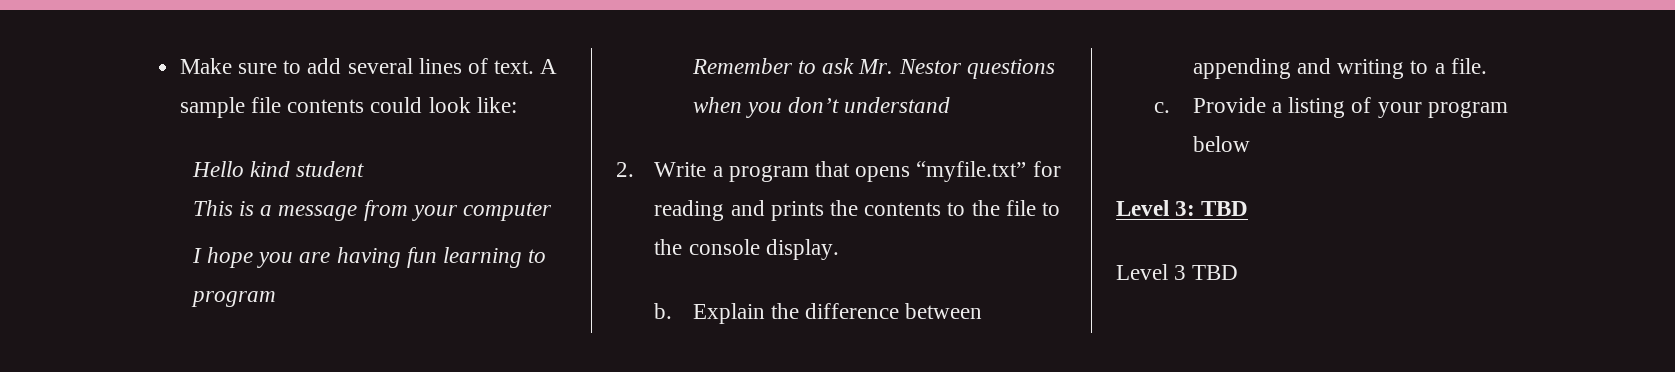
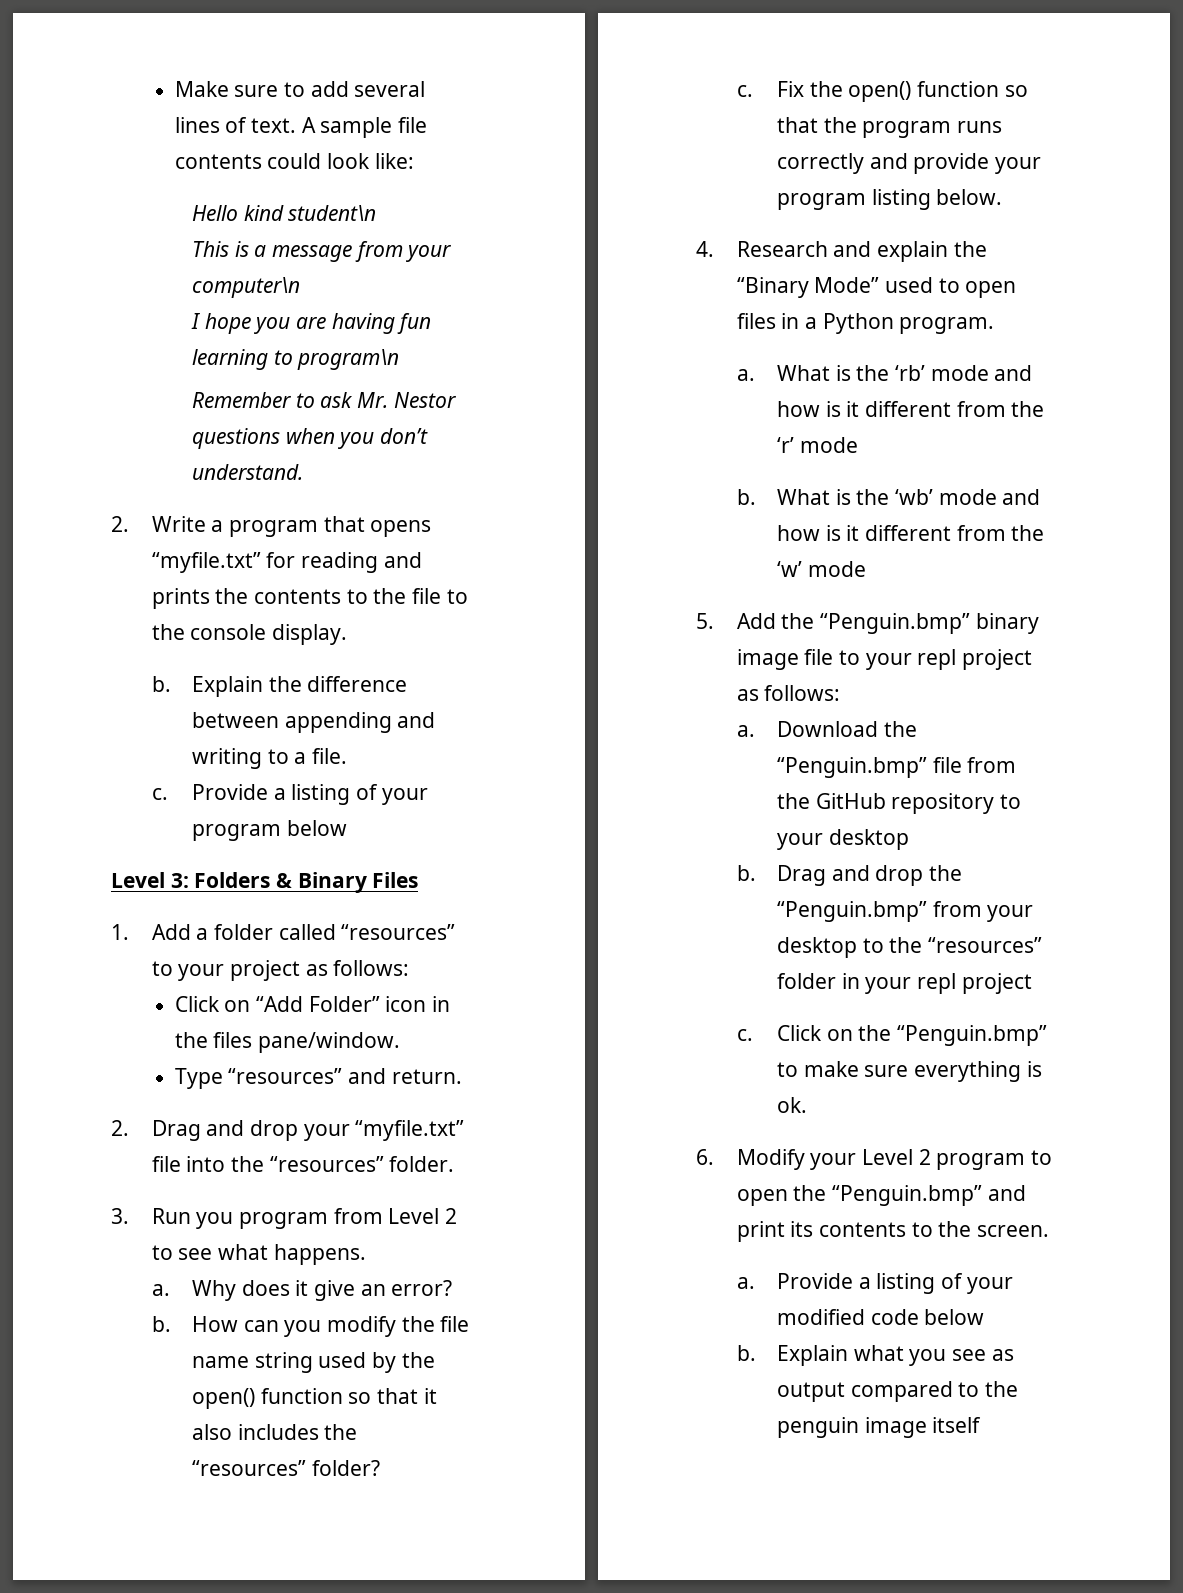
[296,161,365,177] student -> [288,205,377,221] student\n
[463,202,553,221] computer -> [192,277,301,298] computer\n
[190,291,276,307] program -> [297,349,400,370] program\n
[844,97,951,113] understand -> [192,464,304,480] understand.
[1201,201,1249,216] [1116,264,1239,280] TBD // Level 3 TBD -> [194,872,419,893] [111,924,456,940] [151,960,410,981] [174,996,450,1012] [174,1032,400,1053] [174,1068,462,1089] [111,1120,465,1141] [151,1156,455,1172] [111,1208,457,1229] [151,1244,366,1265] [151,1280,453,1301] [151,1316,470,1337] [192,1352,435,1373] [192,1388,437,1409] [192,1424,358,1440] [192,1460,380,1476] [736,81,1028,102] [777,117,1003,138] [777,153,1042,174] [777,189,1003,210] [696,241,987,262] [736,277,1017,298] [736,313,995,334] [736,365,1033,381] [777,401,1045,417] [777,437,858,453] [736,489,1041,505] [777,525,1045,541] [777,561,866,577] [696,613,1039,634] [736,649,1032,670] [736,685,841,701] [736,721,917,737] [777,757,1017,778] [777,793,1022,814] [777,829,909,850] [736,865,963,886] [777,901,1034,922] [777,937,1043,958] [777,973,1032,994] [736,1025,1048,1046] [777,1061,1042,1082] [777,1097,808,1113] [696,1149,1052,1170] [736,1185,1026,1206] [736,1221,1049,1242] [736,1273,1013,1294] [777,1309,985,1325] [736,1345,1014,1366] [777,1381,1019,1402] [777,1417,982,1438] Folders & Binary Files // 1. Add a folder called “resources” to your project as follows: // Click on “Add Folder” icon in the files pane/window. // Type “resources” and return. // 2. Drag and drop your “myfile.txt” file into the “resources” folder. // 3. Run you program from Level 2 to see what happens. // a. Why does it give an error? // b. How can you modify the file name string used by the open() function so that it also includes the “resources” folder? // c. Fix the open() function so that the program runs correctly and provide your program listing below. // 4. Research and explain the “Binary Mode” used to open files in a Python program. // a. What is the ‘rb’ mode and how is it different from the ‘r’ mode // b. What is the ‘wb’ mode and how is it different from the ‘w’ mode // 5. Add the “Penguin.bmp” binary image file to your repl project as follows: // a. Download the “Penguin.bmp” file from the GitHub repository to your desktop // b. Drag and drop the “Penguin.bmp” from your desktop to the “resources” folder in your repl project // c. Click on the “Penguin.bmp” to make sure everything is ok. // 6. Modify your Level 2 program to open the “Penguin.bmp” and print its contents to the screen. // a. Provide a listing of your modified code below // b. Explain what you see as output compared to the penguin image itself

